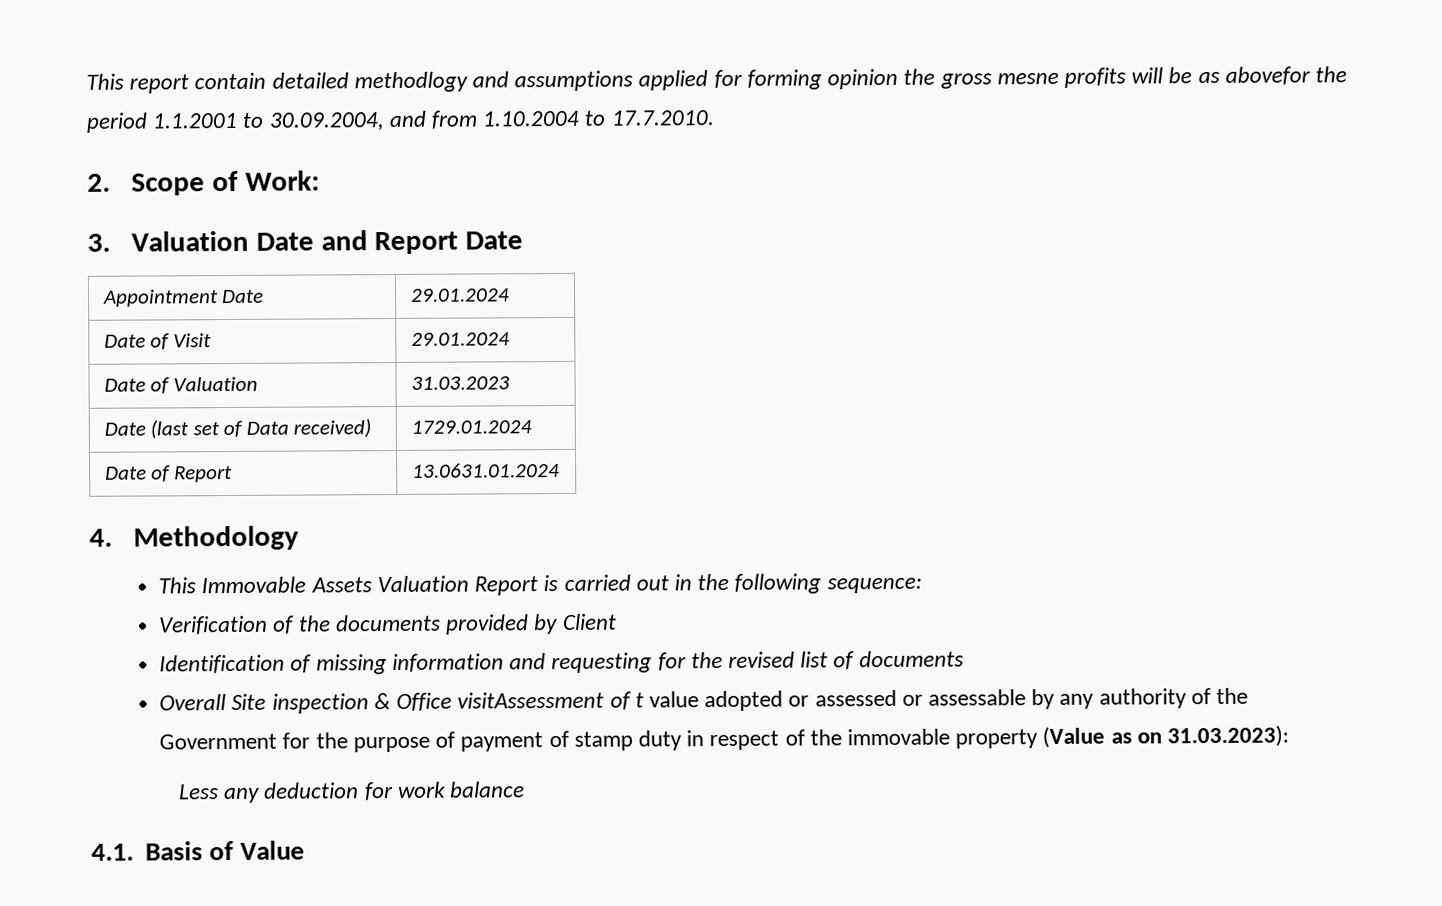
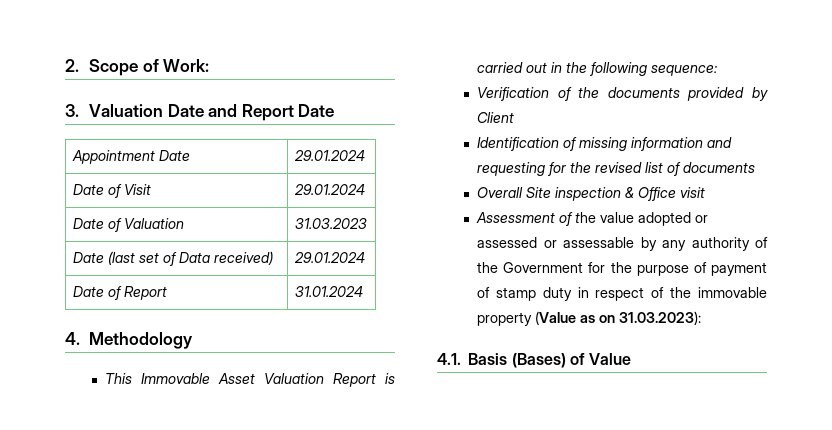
[86,66,1347,94] [86,110,714,133] This report contain detailed methodlogy and assumptions applied for forming opinion the gross mesne profits will be as abovefor the period 1.1.2001 to 30.09.2004, and from 1.10.2004 to 17.7.2010. // -> (65, 65) none
[410,420,532,434] 1729.01.2024 -> [293,252,365,263] 29.01.2024
[411,462,560,478] 13.0631.01.2024 -> [294,286,363,297] 31.01.2024
[310,577,372,593] Assets -> [218,373,256,384] Asset
[457,691,644,710] visitAssessment of t -> [680,187,706,198] [476,212,597,226] visit // Assessment of the
[178,781,525,804] // Less any deduction for work balance -> (702, 318) none
(203, 851) none -> [511,353,566,368] (Bases)

